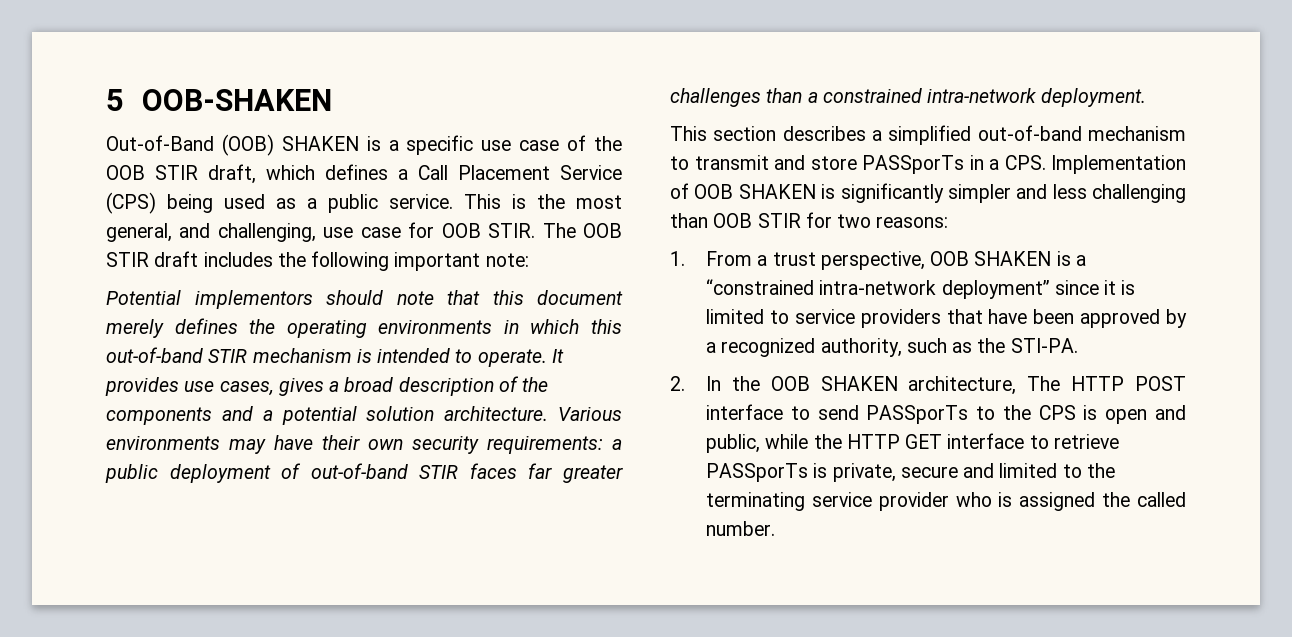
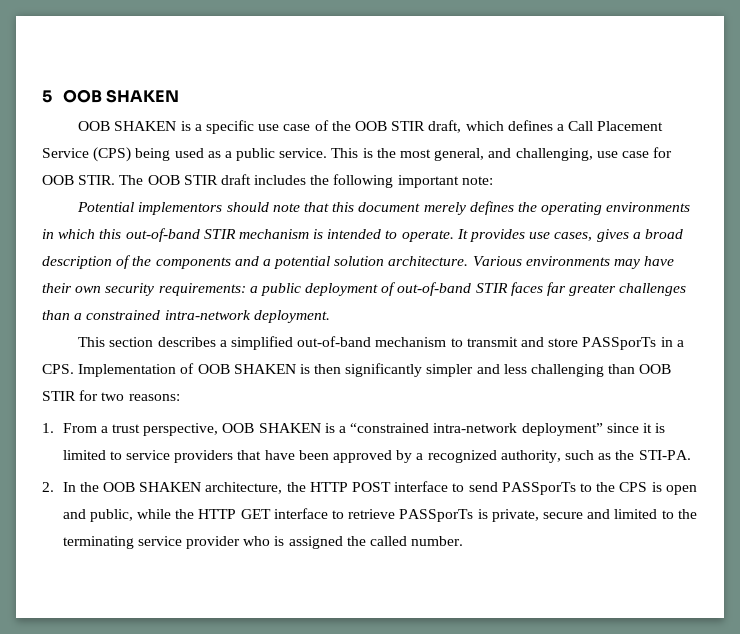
[141,89,332,111] [106,134,274,156] OOB-SHAKEN // Out-of-Band (OOB) -> [62,89,180,103] [78,121,111,131] OOB SHAKEN // OOB
(836, 191) none -> [314,364,342,374] then
[1027,376,1061,391] The -> [286,482,306,492] the

